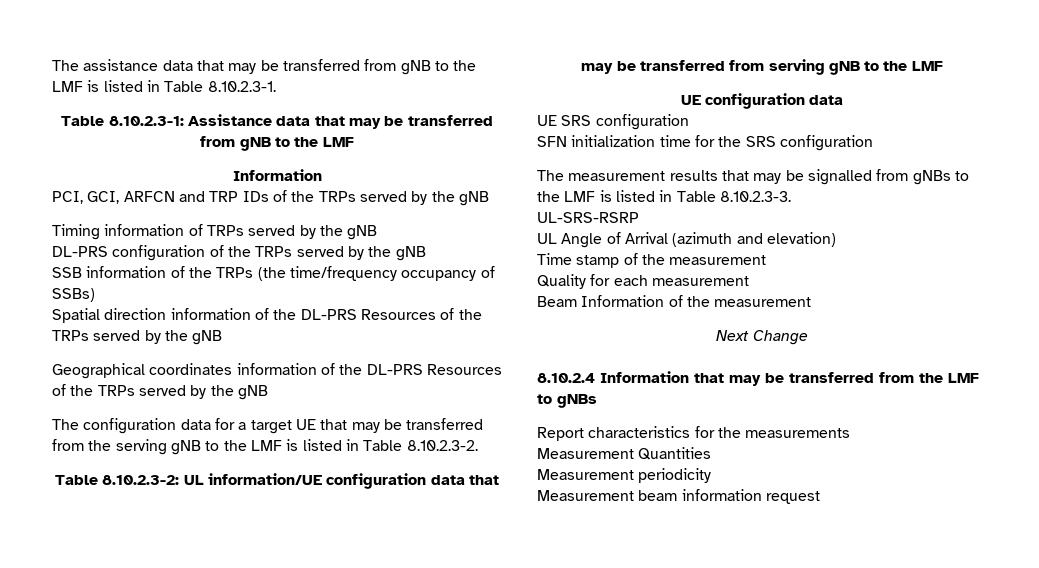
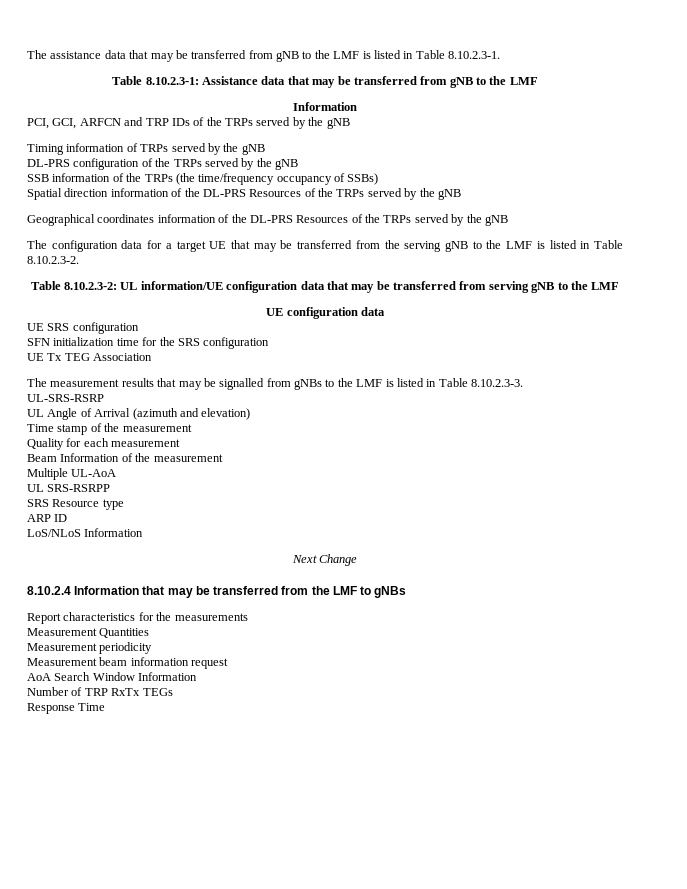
(873, 143) none -> [27,353,153,361] // UE Tx TEG Association
(812, 302) none -> [27,468,117,480] [27,484,111,492] [27,499,124,510] [27,514,68,522] [27,528,144,537] // Multiple UL-AoA // UL SRS-RSRPP // SRS Resource type // ARP ID // LoS/NLoS Information
(820, 497) none -> [27,672,198,681] [27,687,173,696] [27,703,106,714] // AoA Search Window Information // Number of TRP RxTx TEGs // Response Time

